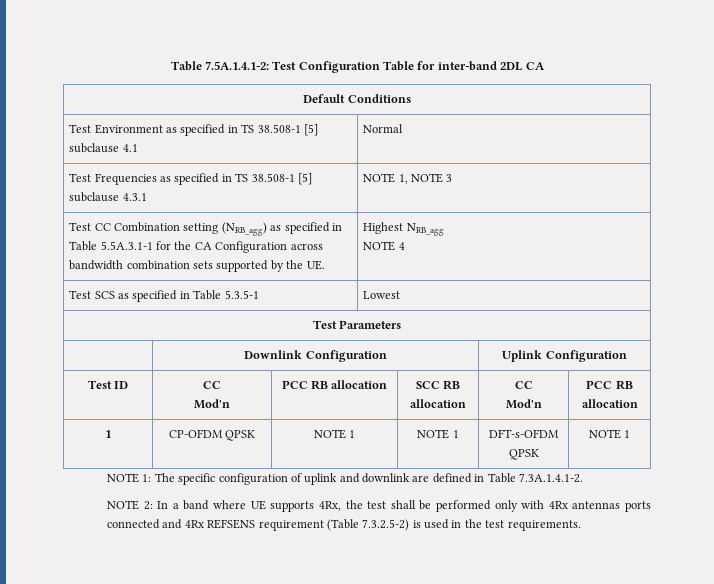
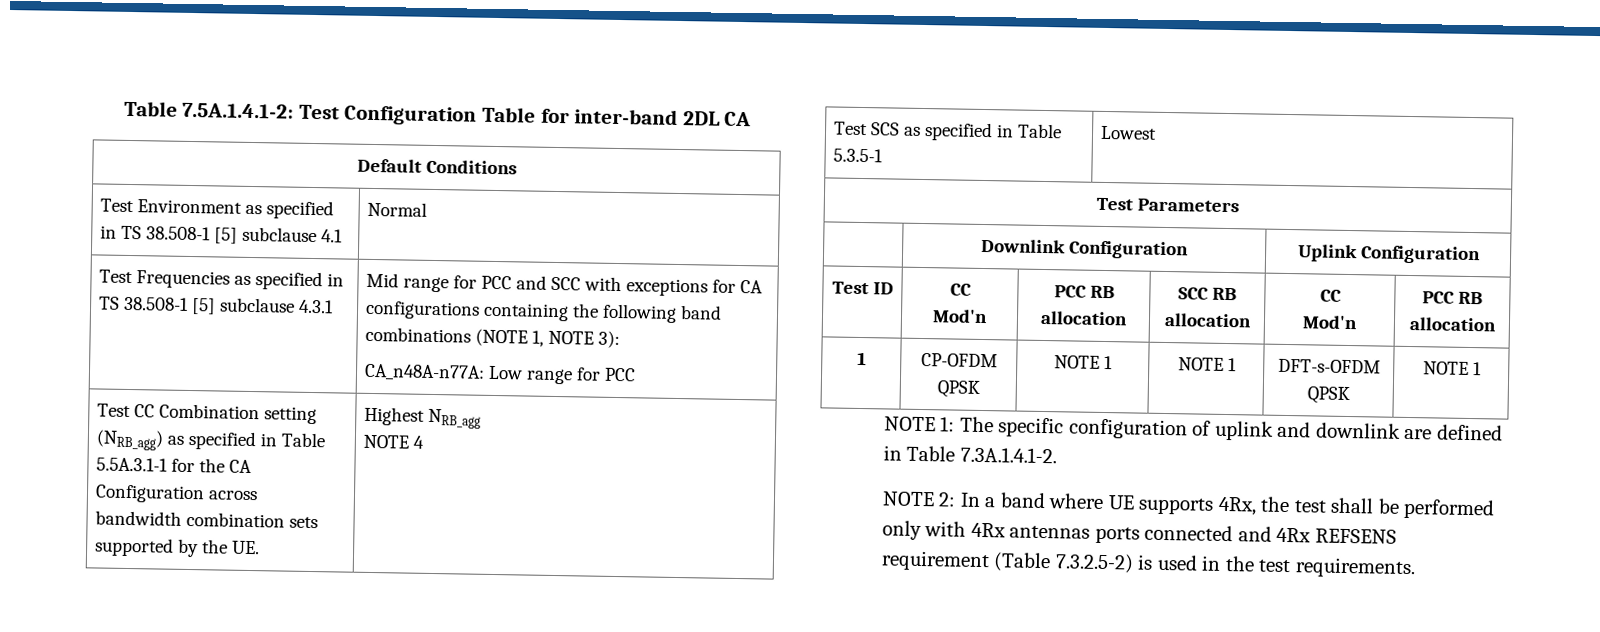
[363,173,453,184] NOTE 1, NOTE 3 -> [365,272,763,297] [364,300,722,323] [364,326,620,349] [363,363,636,385] Mid range for PCC and SCC with exceptions for CA configurations containing the following band combinations (NOTE 1, NOTE 3): // CA_n48A-n77A: Low range for PCC

